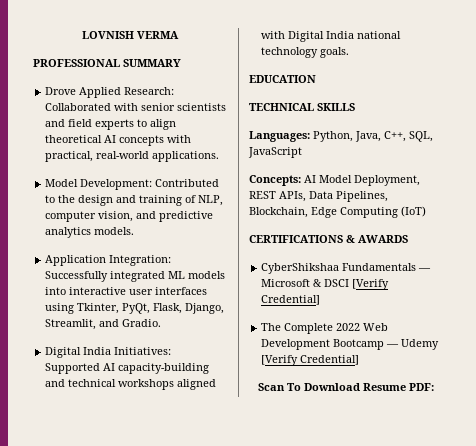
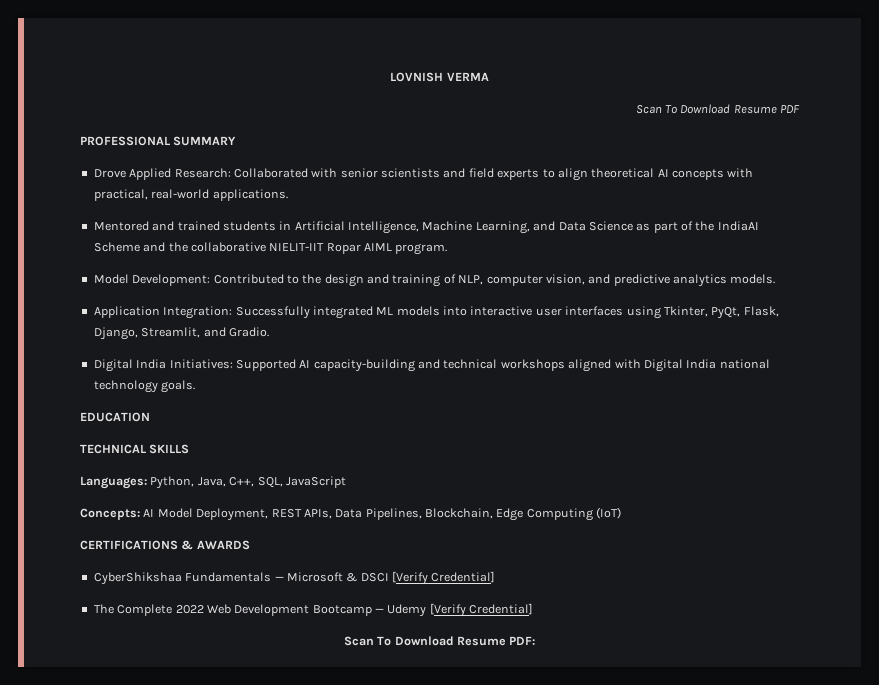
(179, 35) none -> [635,104,800,114] // Scan To Download Resume PDF
(220, 156) none -> [93,221,759,234] [93,242,448,255] // Mentored and trained students in Artificial Intelligence, Machine Learning, and Data Science as part of the IndiaAI Scheme and the collaborative NIELIT-IIT Ropar AIML program.

